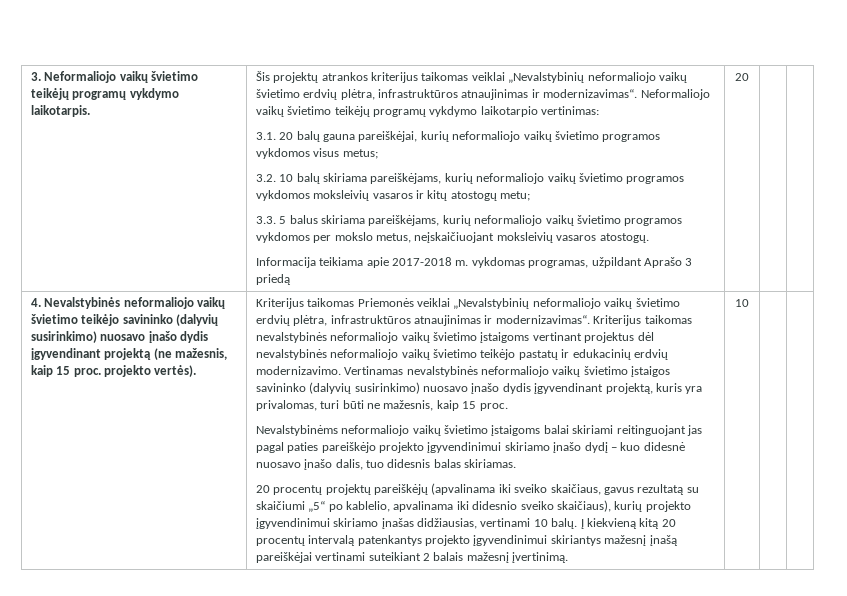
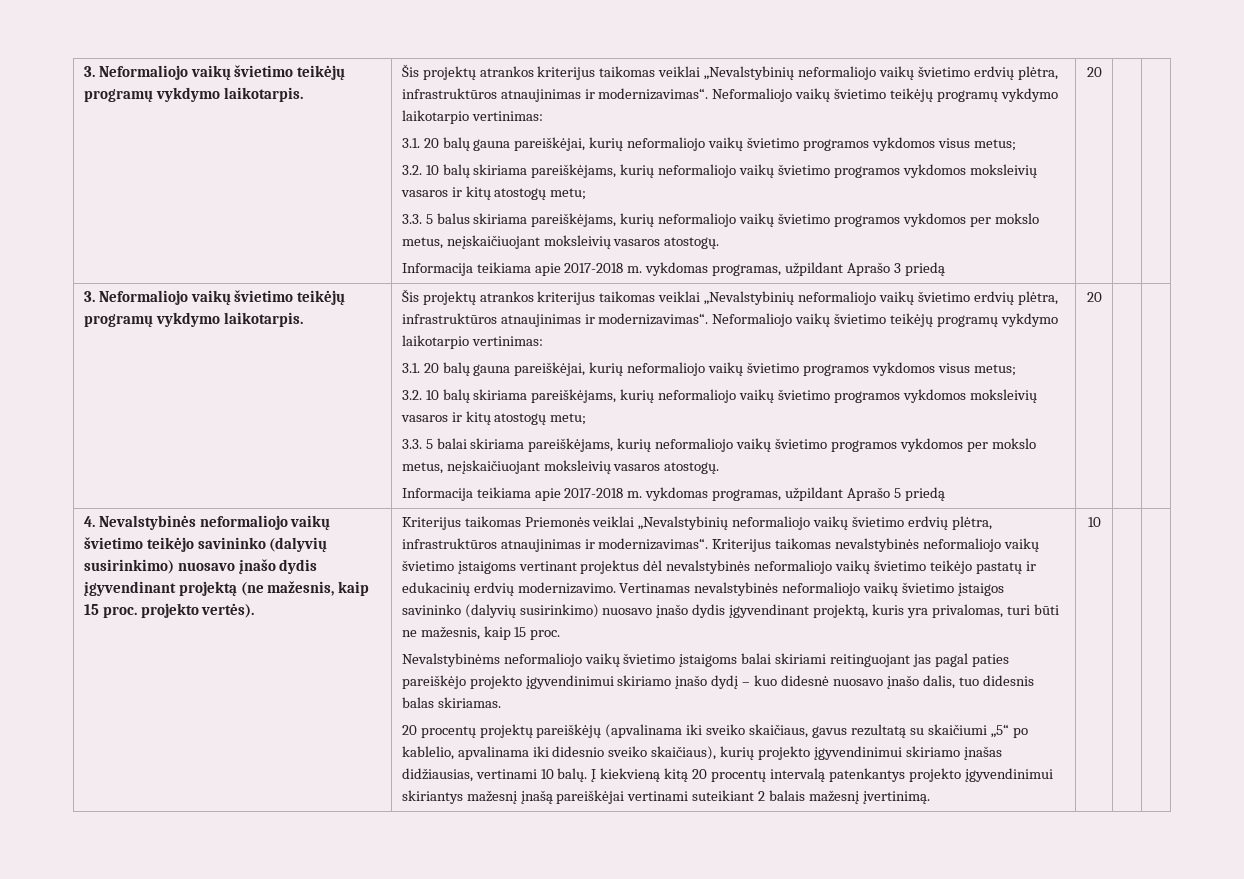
(749, 77) none -> [83,290,346,305] [83,312,303,327] [401,289,1058,305] [401,313,1058,327] [401,335,543,349] [401,362,1016,376] [401,389,1037,403] [400,411,587,425] [401,438,1036,452] [401,460,720,474] [401,487,945,501] [1086,292,1102,302] // 3. Neformaliojo vaikų švietimo teikėjų programų vykdymo laikotarpis. | Šis projektų atrankos kriterijus taikomas veiklai „Nevalstybinių neformaliojo vaikų švietimo erdvių plėtra, infrastruktūros atnaujinimas ir modernizavimas“. Neformaliojo vaikų švietimo teikėjų programų vykdymo laikotarpio vertinimas: // 3.1. 20 balų gauna pareiškėjai, kurių neformaliojo vaikų švietimo programos vykdomos visus metus; // 3.2. 10 balų skiriama pareiškėjams, kurių neformaliojo vaikų švietimo programos vykdomos moksleivių vasaros ir kitų atostogų metu; // 3.3. 5 balai skiriama pareiškėjams, kurių neformaliojo vaikų švietimo programos vykdomos per mokslo metus, neįskaičiuojant moksleivių vasaros atostogų. // Informacija teikiama apie 2017-2018 m. vykdomas programas, užpildant Aprašo 5 priedą | 20 | |

